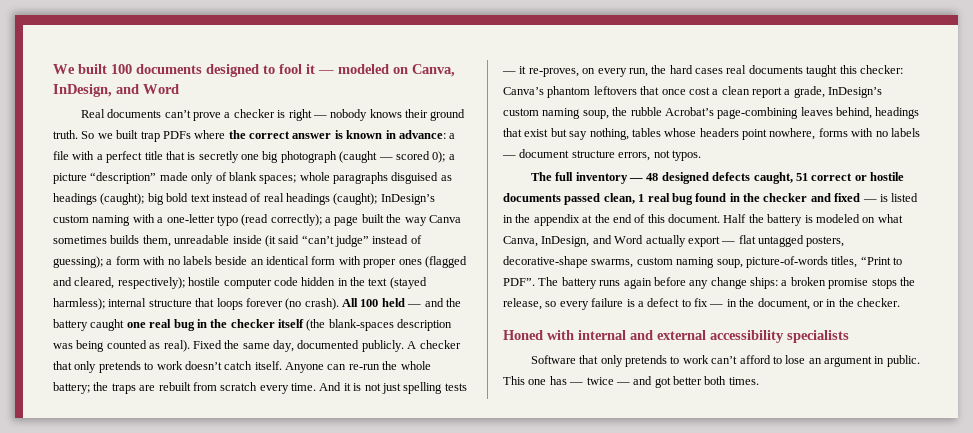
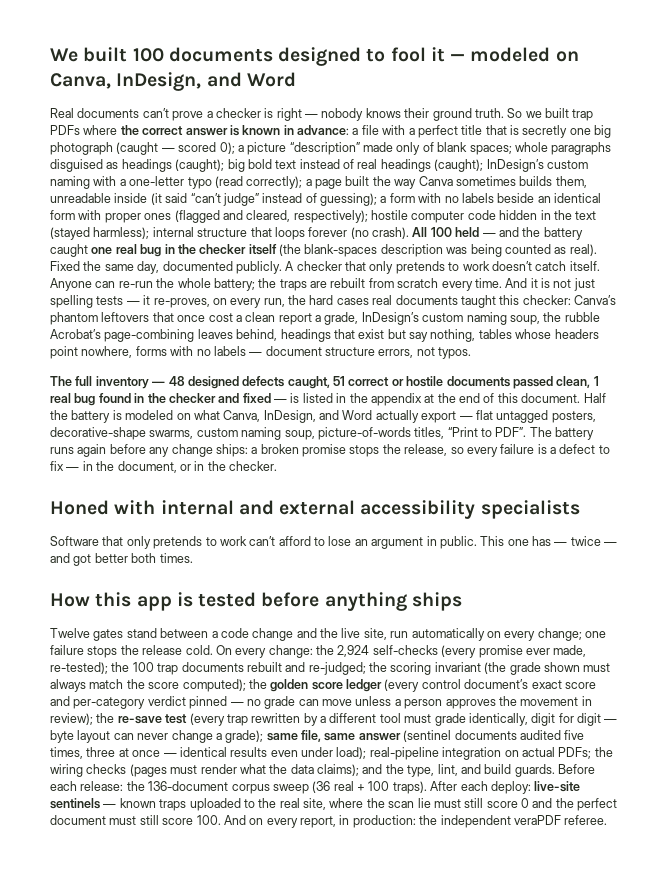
(759, 381) none -> [50,592,462,611] [50,628,606,641] [50,645,587,658] [50,662,611,675] [50,679,596,692] [50,696,592,709] [50,713,618,726] [50,730,585,743] [50,747,613,760] [50,764,595,777] [50,781,581,794] [50,798,618,811] [50,815,608,828] // How this app is tested before anything ships // Twelve gates stand between a code change and the live site, run automatically on every change; one failure stops the release cold. On every change: the 2,924 self-checks (every promise ever made, re-tested); the 100 trap documents rebuilt and re-judged; the scoring invariant (the grade shown must always match the score computed); the golden score ledger (every control document’s exact score and per-category verdict pinned — no grade can move unless a person approves the movement in review); the re-save test (every trap rewritten by a different tool must grade identically, digit for digit — byte layout can never change a grade); same file, same answer (sentinel documents audited five times, three at once — identical results even under load); real-pipeline integration on actual PDFs; the wiring checks (pages must render what the data claims); and the type, lint, and build guards. Before each release: the 136-document corpus sweep (36 real + 100 traps). After each deploy: live-site sentinels — known traps uploaded to the real site, where the scan lie must still score 0 and the perfect document must still score 100. And on every report, in production: the independent veraPDF referee.

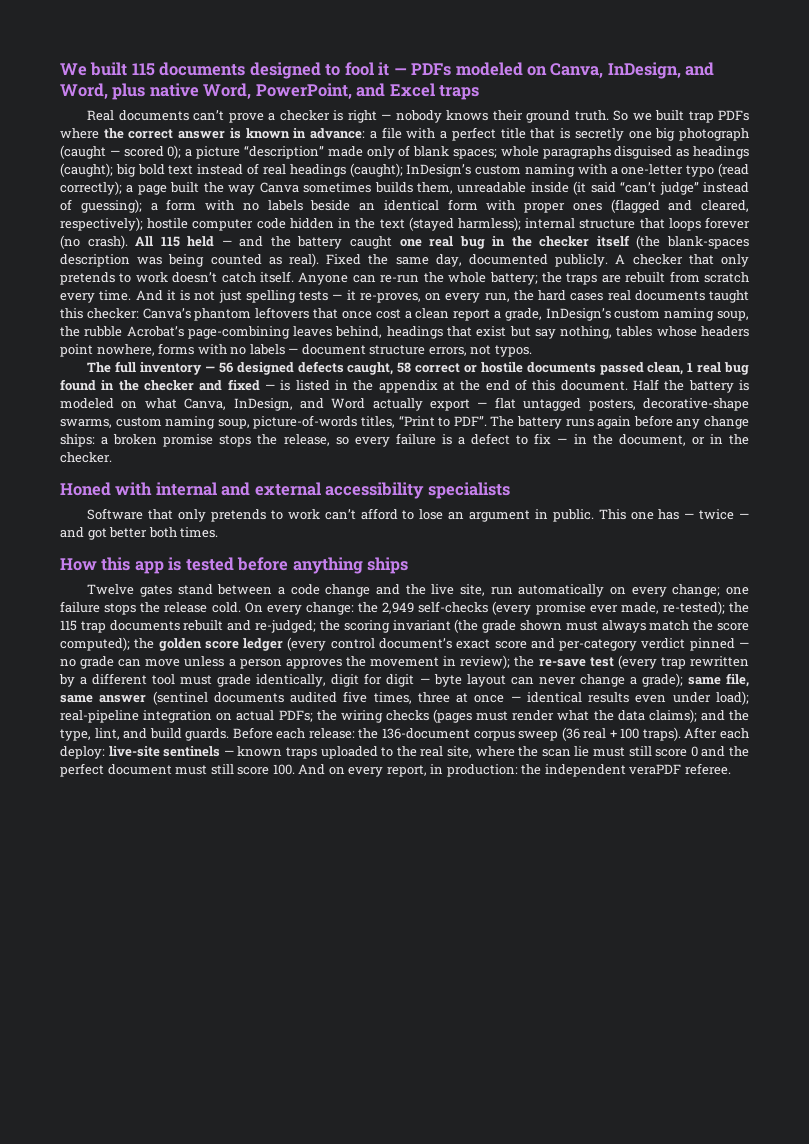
[132,48,164,62] 100 -> [131,63,155,76] 115
(466, 57) none -> [411,63,452,76] PDFs
[246,72,296,87] Word -> [60,83,480,100] Word, plus native Word, PowerPoint, and Excel traps
[430,227,452,237] 100 -> [160,236,180,247] 115
[168,376,185,386] 48 -> [218,362,233,373] 56
[333,376,345,386] 51 -> [397,362,412,373] 58
[337,645,370,657] 2,924 -> [382,602,415,614] 2,949
[132,662,154,672] 100 -> [60,620,77,631] 115

